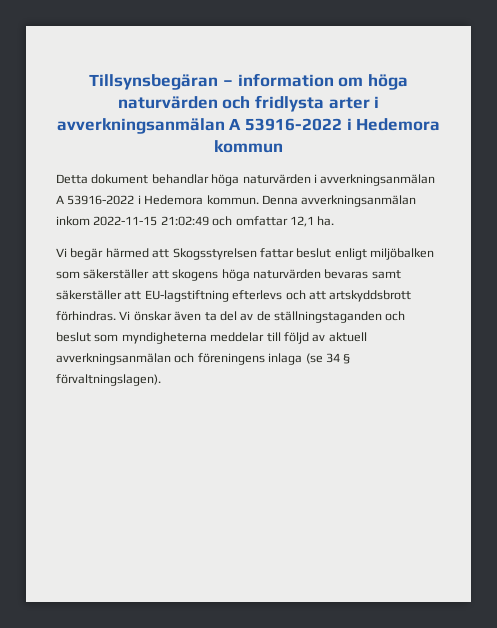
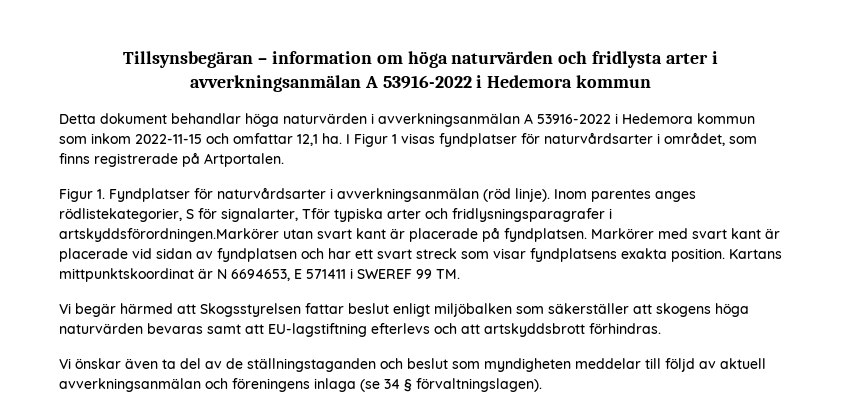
[206,195,417,207] kommun. Denna avverkningsanmälan -> [697,113,755,124] [59,136,87,144] kommun som
[160,216,209,226] 21:02:49 -> (202, 139) none
(335, 221) none -> [346,132,757,147] [59,152,284,167] [59,187,696,202] [59,208,612,222] [59,227,780,242] [59,248,782,262] [59,268,460,282] I Figur 1 visas fyndplatser för naturvårdsarter i området, som finns registrerade på Artportalen. // Figur 1. Fyndplatser för naturvårdsarter i avverkningsanmälan (röd linje). Inom parentes anges rödlistekategorier, S för signalarter, Tför typiska arter och fridlysningsparagrafer i artskyddsförordningen.Markörer utan svart kant är placerade på fyndplatsen. Markörer med svart kant är placerade vid sidan av fyndplatsen och har ett svart streck som visar fyndplatsens exakta position. Kartans mittpunktskoordinat är N 6694653, E 571411 i SWEREF 99 TM.
[56,290,122,300] säkerställer -> (241, 329) none
(116, 316) none -> (661, 328) //
[121,332,207,344] myndigheterna -> [484,358,571,372] myndigheten

